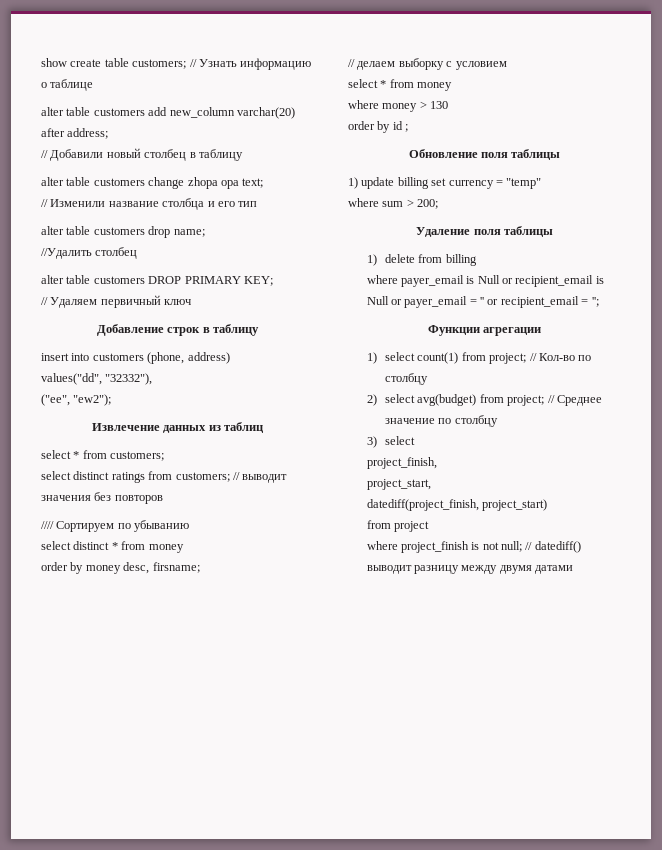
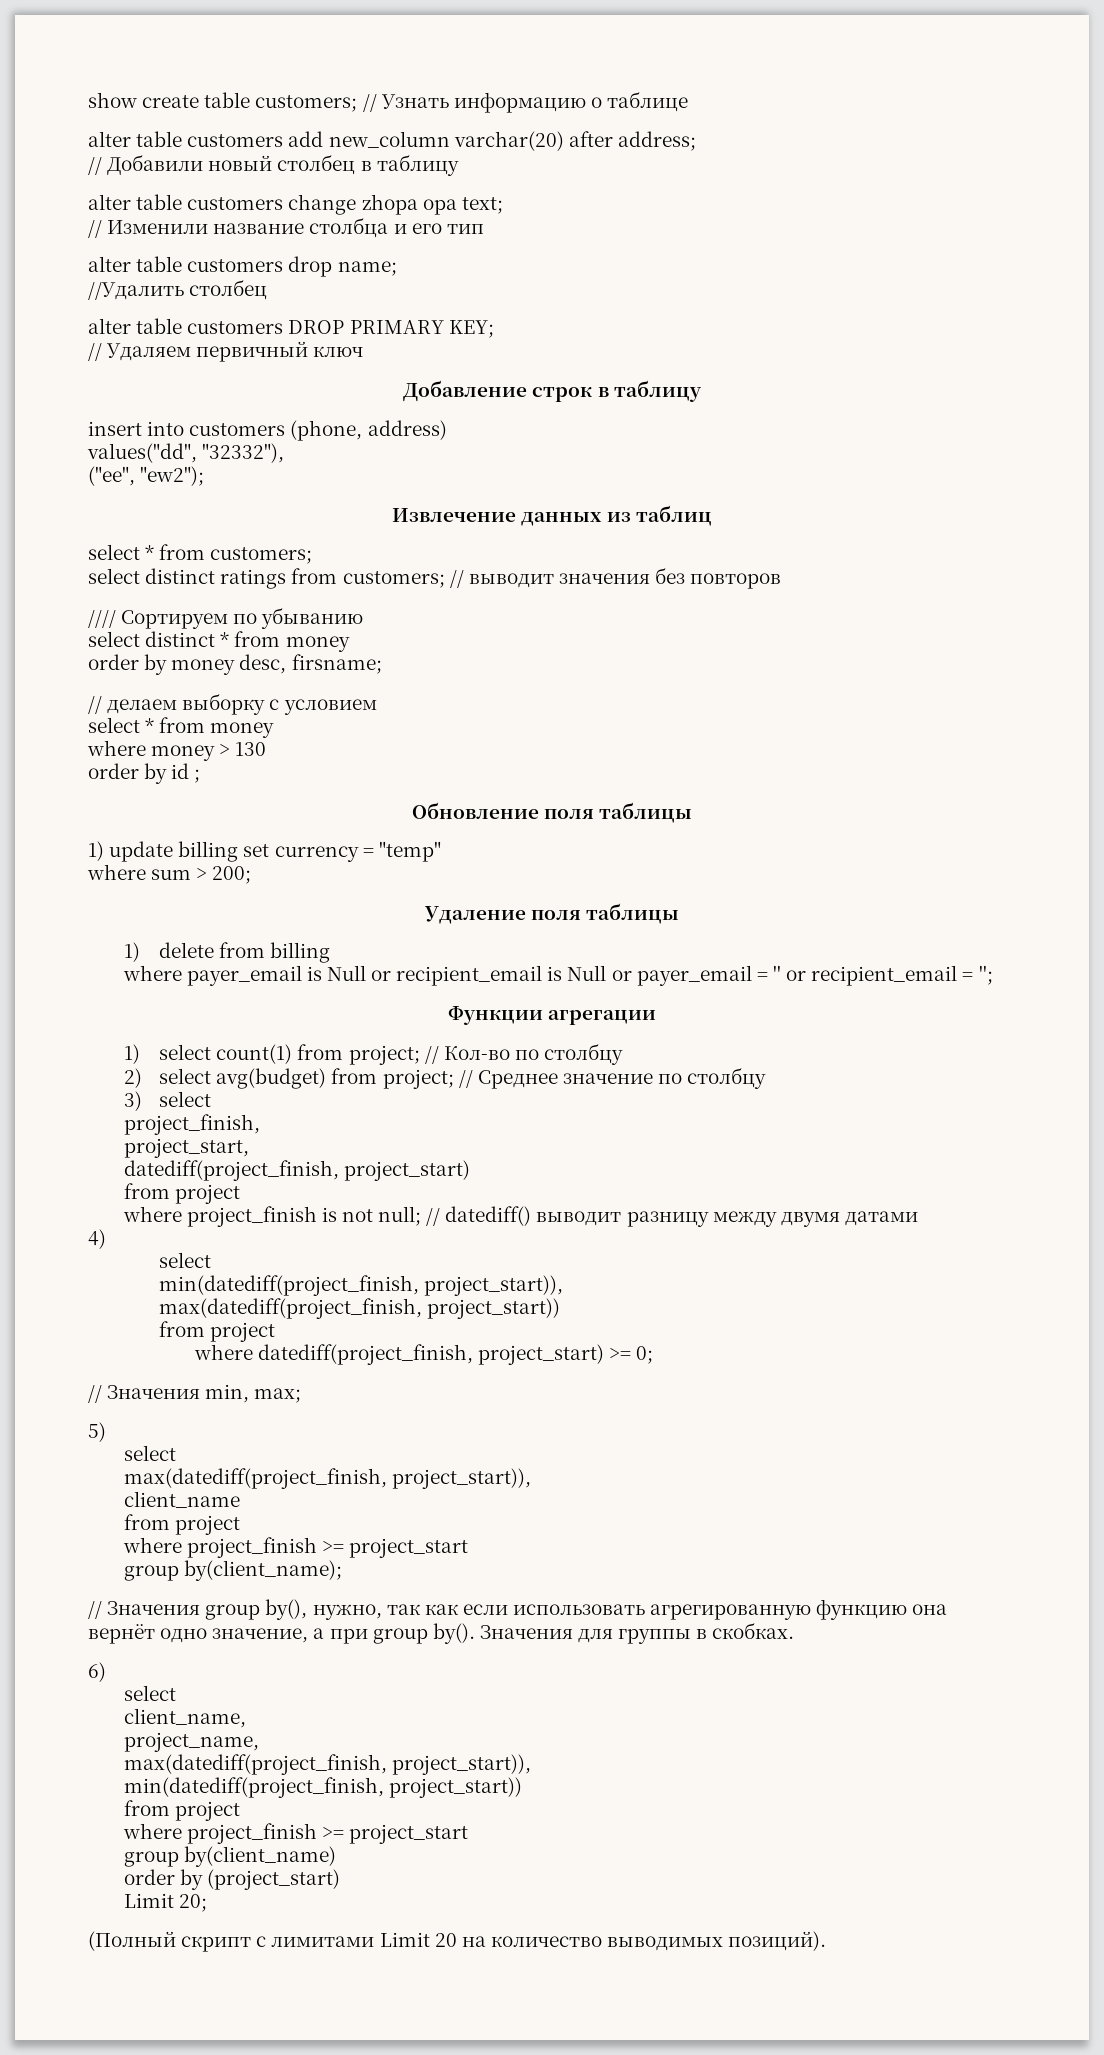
(574, 569) none -> [88,1229,106,1249] [159,1252,212,1268] [159,1275,564,1296] [159,1298,561,1319] [159,1321,276,1342] [193,1344,654,1365] [88,1384,302,1403] [88,1422,106,1442] [123,1445,176,1461] [123,1468,531,1489] [123,1491,240,1508] [123,1514,240,1535] [122,1537,468,1558] [123,1560,342,1581] [88,1599,948,1620] [88,1622,795,1644] [88,1662,106,1682] [123,1685,176,1701] [123,1708,246,1728] [123,1732,259,1752] [123,1754,531,1775] [123,1777,522,1798] [123,1800,240,1821] [122,1823,468,1844] [123,1846,336,1867] [123,1869,340,1890] [123,1893,207,1912] [88,1931,827,1952] // 4) // select // min(datediff(project_finish, project_start)), // max(datediff(project_finish, project_start)) // from project // where datediff(project_finish, project_start) >= 0; // // Значения min, max; // 5) // select // max(datediff(project_finish, project_start)), // client_name // from project // where project_finish >= project_start // group by(client_name); // // Значения group by(), нужно, так как если использовать агрегированную функцию она вернёт одно значение, а при group by(). Значения для группы в скобках. // 6) // select // client_name, // project_name, // max(datediff(project_finish, project_start)), // min(datediff(project_finish, project_start)) // from project // where project_finish >= project_start // group by(client_name) // order by (project_start) // Limit 20; // (Полный скрипт с лимитами Limit 20 на количество выводимых позиций).

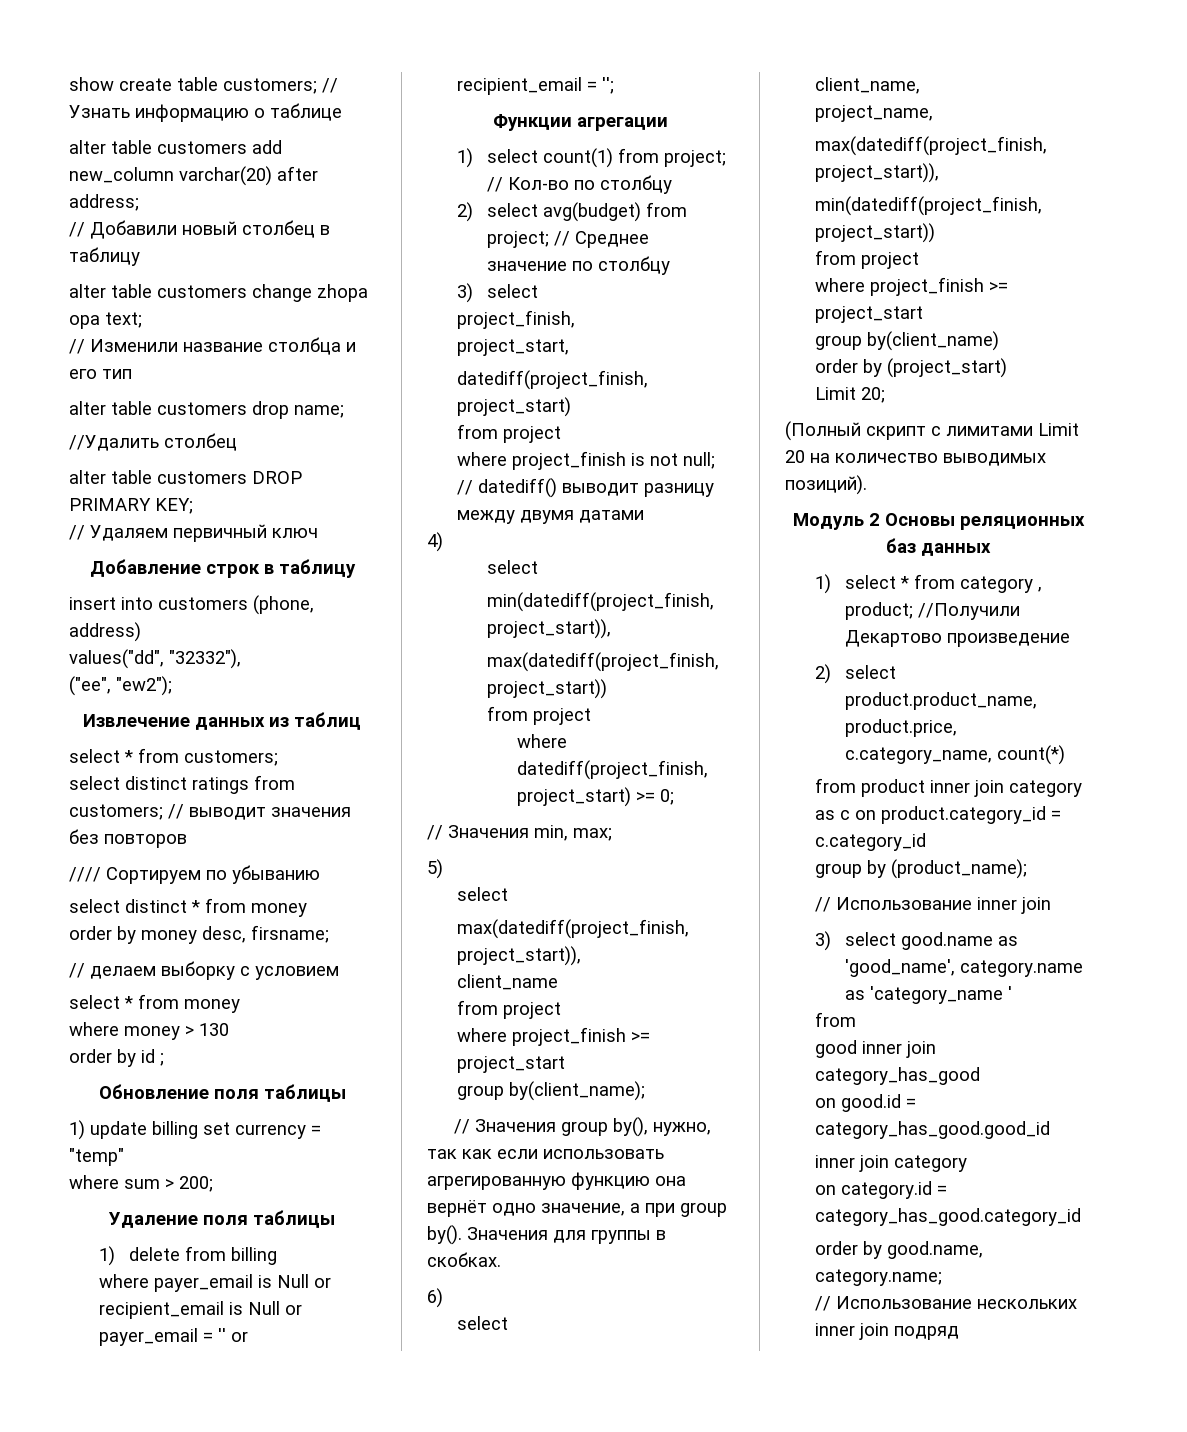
(827, 1941) none -> [792,513,1085,530] [886,538,991,556] [815,574,1043,594] [845,602,1021,620] [845,630,1071,647] [815,664,897,684] [845,692,1038,710] [845,719,958,737] [845,745,1066,765] [815,778,1083,797] [815,806,1062,824] [815,833,927,851] [815,859,1028,879] [815,897,1052,914] [815,931,1019,951] [845,959,1084,977] [845,986,1013,1004] [815,1012,857,1027] [815,1040,937,1058] [815,1067,981,1085] [815,1094,917,1112] [815,1121,1051,1139] [815,1155,968,1172] [815,1181,948,1199] [815,1208,1082,1226] [815,1241,984,1259] [815,1269,943,1286] [815,1296,1078,1311] [815,1323,960,1340] // Модуль 2 Основы реляционных баз данных // 1) select * from category , product; //Получили Декартово произведение // 2) select product.product_name, product.price, c.category_name, count(*) // from product inner join category as c on product.category_id = c.category_id // group by (product_name); // // Использование inner join // 3) select good.name as 'good_name', category.name as 'category_name ' // from // good inner join category_has_good // on good.id = category_has_good.good_id // inner join category // on category.id = category_has_good.category_id // order by good.name, category.name; // // Использование нескольких inner join подряд

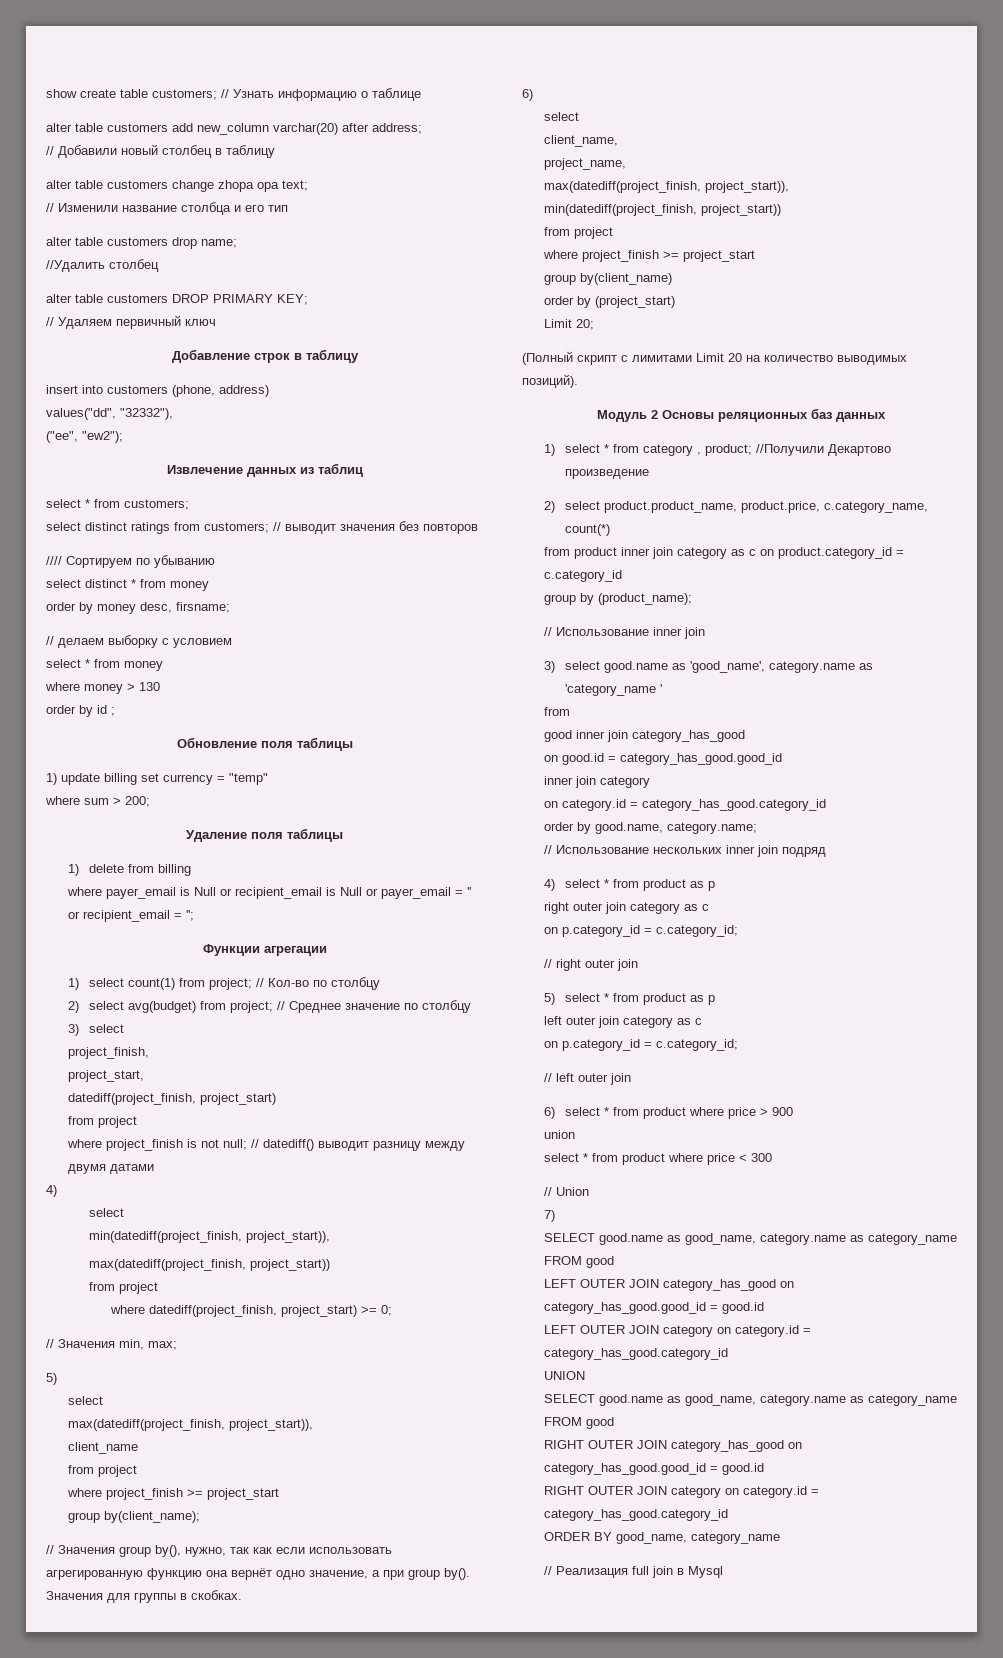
(960, 1333) none -> [543,879,716,891] [543,902,709,914] [543,925,738,937] [543,959,638,971] [543,993,716,1005] [543,1016,702,1028] [543,1039,738,1051] [543,1073,631,1085] [543,1107,794,1119] [543,1130,575,1139] [543,1153,772,1165] [543,1187,589,1196] [543,1210,555,1222] [543,1233,957,1245] [543,1256,614,1268] [543,1279,794,1291] [543,1302,764,1314] [543,1325,811,1337] [543,1348,728,1360] [543,1371,585,1380] [543,1394,957,1406] [543,1417,614,1429] [543,1440,802,1452] [543,1463,764,1475] [543,1486,819,1498] [543,1509,728,1521] [543,1532,780,1544] [543,1566,723,1578] // 4) select * from product as p // right outer join category as c // on p.category_id = c.category_id; // // right outer join // 5) select * from product as p // left outer join category as c // on p.category_id = c.category_id; // // left outer join // 6) select * from product where price > 900 // union // select * from product where price < 300 // // Union // 7) // SELECT good.name as good_name, category.name as category_name FROM good // LEFT OUTER JOIN category_has_good on category_has_good.good_id = good.id // LEFT OUTER JOIN category on category.id = category_has_good.category_id // UNION // SELECT good.name as good_name, category.name as category_name FROM good // RIGHT OUTER JOIN category_has_good on category_has_good.good_id = good.id // RIGHT OUTER JOIN category on category.id = category_has_good.category_id // ORDER BY good_name, category_name // // Реализация full join в Mysql

